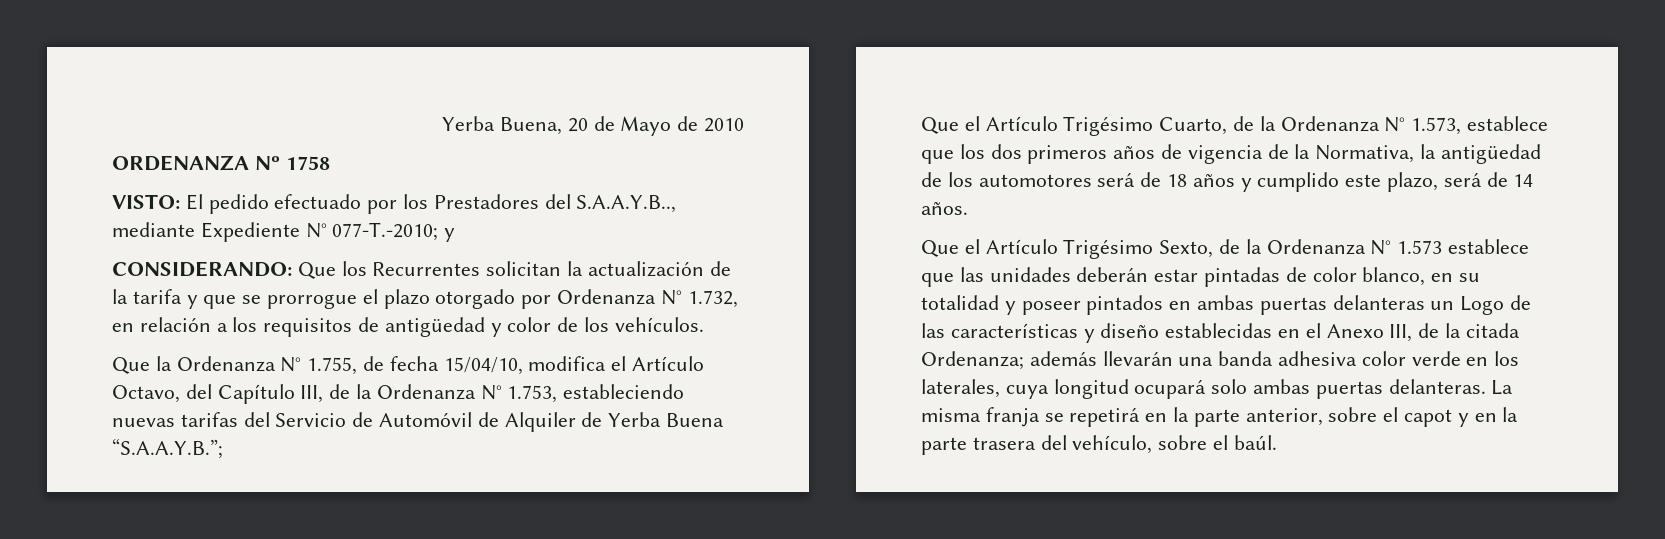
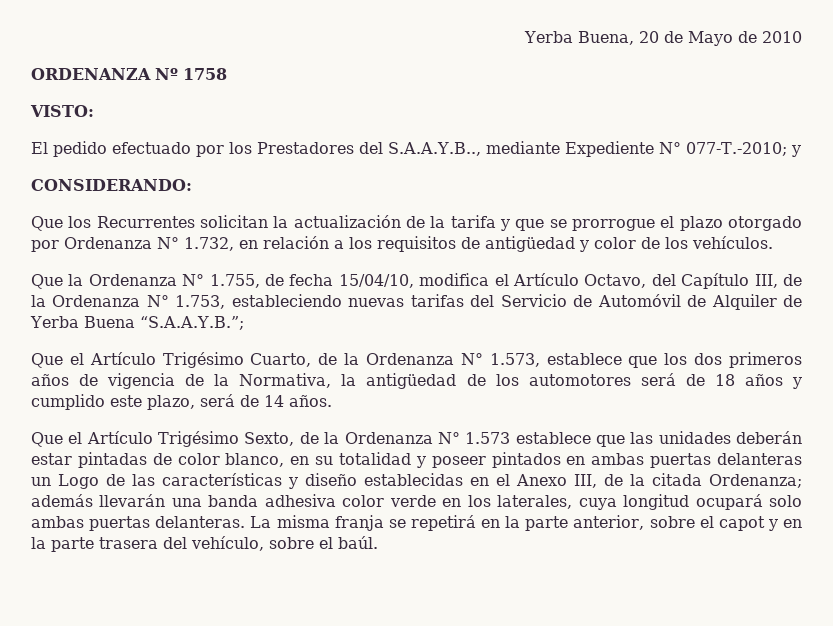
(180, 201) none -> (94, 111) //
(292, 269) none -> (192, 185) //

